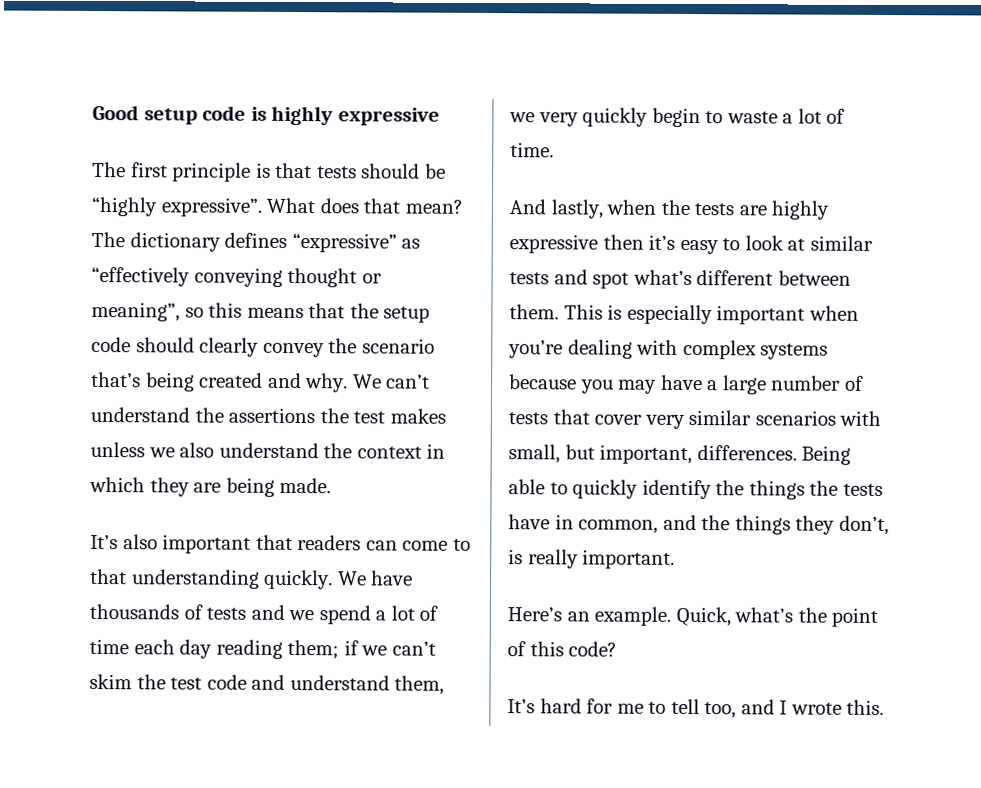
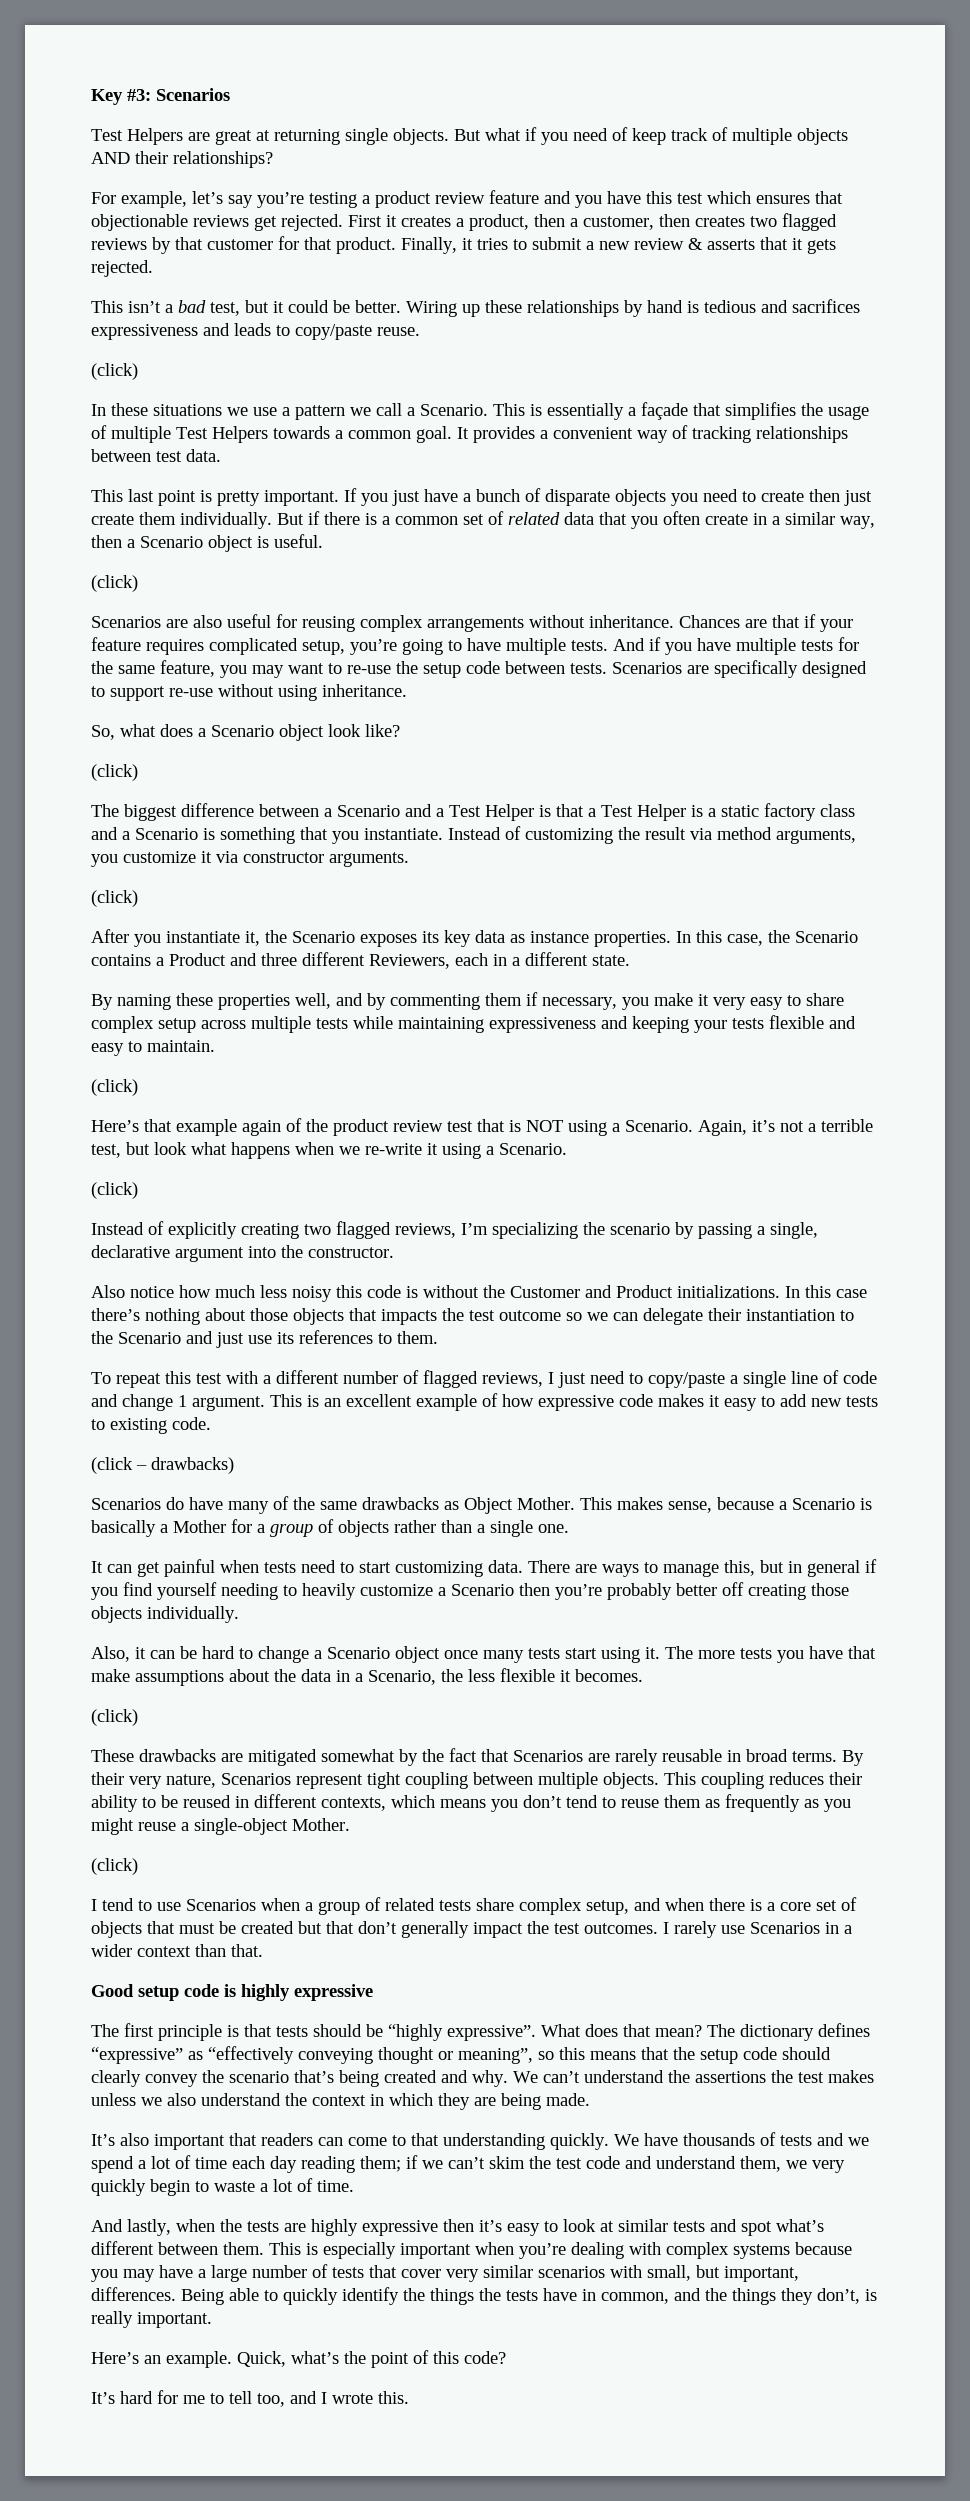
(92, 112) none -> [91,88,230,105] [91,127,848,145] [91,151,273,168] [91,190,843,208] [91,213,837,231] [91,236,836,254] [91,260,153,277] [91,299,860,317] [91,323,420,340] [91,363,138,380] [91,402,869,420] [91,425,848,443] [91,449,221,462] [91,488,872,506] [91,511,875,529] [91,534,323,552] [91,575,138,592] [91,614,853,632] [91,637,859,655] [91,660,867,678] [91,684,407,701] [91,724,400,741] [91,764,138,781] [91,803,855,821] [91,826,856,844] [91,851,409,867] [91,890,138,907] [91,929,858,947] [91,952,630,969] [91,992,844,1010] [91,1015,856,1033] [91,1040,215,1056] [91,1079,138,1096] [91,1118,873,1136] [91,1142,567,1159] [91,1182,138,1199] [91,1221,818,1239] [91,1245,394,1262] [91,1285,867,1302] [91,1308,854,1325] [91,1330,438,1348] [91,1370,877,1388] [91,1393,878,1411] [91,1417,211,1434] [91,1457,234,1474] [91,1496,872,1514] [91,1519,569,1537] [91,1559,877,1577] [91,1582,849,1600] [91,1606,239,1623] [91,1646,876,1663] [91,1668,643,1686] [91,1709,138,1726] [91,1748,864,1766] [91,1772,862,1789] [91,1794,851,1812] [91,1818,350,1835] [91,1858,138,1875] [91,1897,857,1915] [91,1921,852,1938] [91,1944,263,1957] Key #3: Scenarios // Test Helpers are great at returning single objects. But what if you need of keep track of multiple objects AND their relationships? // For example, let’s say you’re testing a product review feature and you have this test which ensures that objectionable reviews get rejected. First it creates a product, then a customer, then creates two flagged reviews by that customer for that product. Finally, it tries to submit a new review & asserts that it gets rejected. // This isn’t a bad test, but it could be better. Wiring up these relationships by hand is tedious and sacrifices expressiveness and leads to copy/paste reuse. // (click) // In these situations we use a pattern we call a Scenario. This is essentially a façade that simplifies the usage of multiple Test Helpers towards a common goal. It provides a convenient way of tracking relationships between test data. // This last point is pretty important. If you just have a bunch of disparate objects you need to create then just create them individually. But if there is a common set of related data that you often create in a similar way, then a Scenario object is useful. // (click) // Scenarios are also useful for reusing complex arrangements without inheritance. Chances are that if your feature requires complicated setup, you’re going to have multiple tests. And if you have multiple tests for the same feature, you may want to re-use the setup code between tests. Scenarios are specifically designed to support re-use without using inheritance. // So, what does a Scenario object look like? // (click) // The biggest difference between a Scenario and a Test Helper is that a Test Helper is a static factory class and a Scenario is something that you instantiate. Instead of customizing the result via method arguments, you customize it via constructor arguments. // (click) // After you instantiate it, the Scenario exposes its key data as instance properties. In this case, the Scenario contains a Product and three different Reviewers, each in a different state. // By naming these properties well, and by commenting them if necessary, you make it very easy to share complex setup across multiple tests while maintaining expressiveness and keeping your tests flexible and easy to maintain. // (click) // Here’s that example again of the product review test that is NOT using a Scenario. Again, it’s not a terrible test, but look what happens when we re-write it using a Scenario. // (click) // Instead of explicitly creating two flagged reviews, I’m specializing the scenario by passing a single, declarative argument into the constructor. // Also notice how much less noisy this code is without the Customer and Product initializations. In this case there’s nothing about those objects that impacts the test outcome so we can delegate their instantiation to the Scenario and just use its references to them. // To repeat this test with a different number of flagged reviews, I just need to copy/paste a single line of code and change 1 argument. This is an excellent example of how expressive code makes it easy to add new tests to existing code. // (click – drawbacks) // Scenarios do have many of the same drawbacks as Object Mother. This makes sense, because a Scenario is basically a Mother for a group of objects rather than a single one. // It can get painful when tests need to start customizing data. There are ways to manage this, but in general if you find yourself needing to heavily customize a Scenario then you’re probably better off creating those objects individually. // Also, it can be hard to change a Scenario object once many tests start using it. The more tests you have that make assumptions about the data in a Scenario, the less flexible it becomes. // (click) // These drawbacks are mitigated somewhat by the fact that Scenarios are rarely reusable in broad terms. By their very nature, Scenarios represent tight coupling between multiple objects. This coupling reduces their ability to be reused in different contexts, which means you don’t tend to reuse them as frequently as you might reuse a single-object Mother. // (click) // I tend to use Scenarios when a group of related tests share complex setup, and when there is a core set of objects that must be created but that don’t generally impact the test outcomes. I rarely use Scenarios in a wider context than that. //

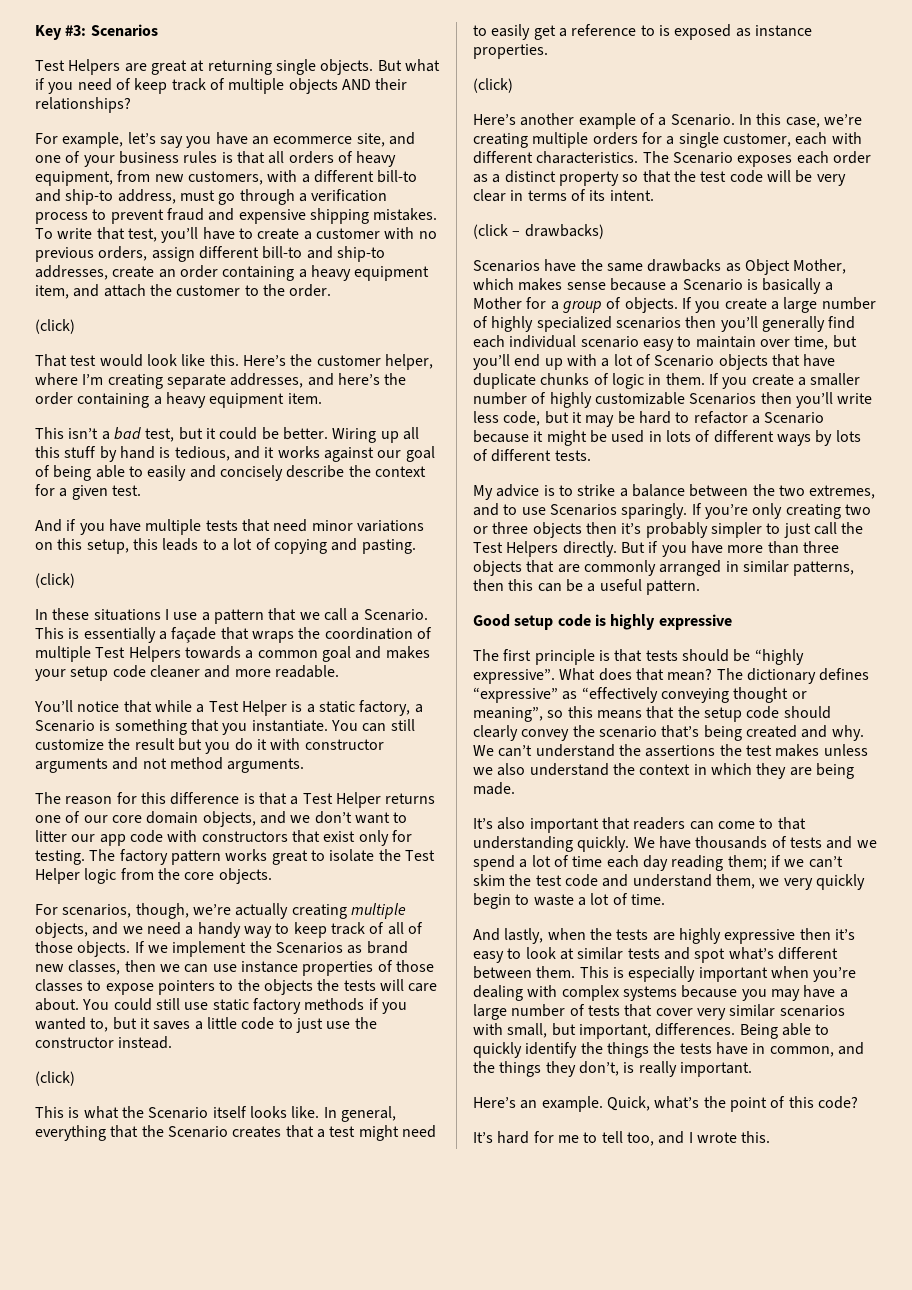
[257,190,843,208] [91,213,837,231] [91,236,836,254] [91,260,153,277] you’re testing a product review feature and you have this test which ensures that objectionable reviews get rejected. First it creates a product, then a customer, then creates two flagged reviews by that customer for that product. Finally, it tries to submit a new review & asserts that it gets rejected. -> [186,132,415,148] [35,151,397,167] [35,170,418,186] [35,189,388,205] [35,208,438,224] [35,227,437,243] [35,246,385,262] [35,265,430,281] [35,284,332,299] [35,319,75,334] [35,354,433,370] [35,373,407,389] [35,392,322,408] you have an ecommerce site, and one of your business rules is that all orders of heavy equipment, from new customers, with a different bill-to and ship-to address, must go through a verification process to prevent fraud and expensive shipping mistakes. To write that test, you’ll have to create a customer with no previous orders, assign different bill-to and ship-to addresses, create an order containing a heavy equipment item, and attach the customer to the order. // (click) // That test would look like this. Here’s the customer helper, where I’m creating separate addresses, and here’s the order containing a heavy equipment item.
[485,299,860,317] [91,323,420,340] these relationships by hand is tedious and sacrifices expressiveness and leads to copy/paste reuse. -> [402,427,419,440] [35,446,435,462] [35,465,426,481] [35,484,141,500] [35,519,424,535] [35,538,416,554] all this stuff by hand is tedious, and it works against our goal of being able to easily and concisely describe the context for a given test. // And if you have multiple tests that need minor variations on this setup, this leads to a lot of copying and pasting.
[227,407,248,416] we -> [164,609,169,620] I
(345, 412) none -> [268,608,297,621] that
[725,402,869,420] simplifies the usage -> [251,627,413,643] wraps the coordination
[416,425,848,443] [91,449,221,462] [91,488,872,506] [91,511,875,529] [91,534,323,552] [91,575,138,592] [91,614,853,632] [91,637,859,655] [91,660,867,678] [91,684,407,701] [91,724,400,741] [91,764,138,781] [91,803,584,821] goal. It provides a convenient way of tracking relationships between test data. // This last point is pretty important. If you just have a bunch of disparate objects you need to create then just create them individually. But if there is a common set of related data that you often create in a similar way, then a Scenario object is useful. // (click) // Scenarios are also useful for reusing complex arrangements without inheritance. Chances are that if your feature requires complicated setup, you’re going to have multiple tests. And if you have multiple tests for the same feature, you may want to re-use the setup code between tests. Scenarios are specifically designed to support re-use without using inheritance. // So, what does a Scenario object look like? // (click) // The biggest difference between a Scenario and a Test Helper is that -> [321,646,430,662] [35,665,339,681] [34,700,192,713] goal and makes your setup code cleaner and more readable. // You’ll notice that while
[764,803,855,821] [91,827,118,840] factory class and -> [359,700,411,716] factory,
[448,826,856,844] [91,851,409,867] [91,890,138,907] [91,929,858,947] [91,952,630,969] [91,992,844,1010] [91,1015,856,1033] [91,1040,215,1056] [91,1079,138,1096] [91,1118,873,1136] [91,1142,567,1159] [91,1182,138,1199] [91,1221,818,1239] [91,1245,394,1262] [91,1285,867,1302] [91,1308,854,1325] [91,1330,438,1348] [91,1370,877,1388] [91,1393,878,1411] [91,1417,211,1434] Instead of customizing the result via method arguments, you customize it via constructor arguments. // (click) // After you instantiate it, the Scenario exposes its key data as instance properties. In this case, the Scenario contains a Product and three different Reviewers, each in a different state. // By naming these properties well, and by commenting them if necessary, you make it very easy to share complex setup across multiple tests while maintaining expressiveness and keeping your tests flexible and easy to maintain. // (click) // Here’s that example again of the product review test that is NOT using a Scenario. Again, it’s not a terrible test, but look what happens when we re-write it using a Scenario. // (click) // Instead of explicitly creating two flagged reviews, I’m specializing the scenario by passing a single, declarative argument into the constructor. // Also notice how much less noisy this code is without the Customer and Product initializations. In this case there’s nothing about those objects that impacts the test outcome so we can delegate their instantiation to the Scenario and just use its references to them. // To repeat this test with a different number of flagged reviews, I just need to copy/paste a single line of code and change 1 argument. This is an excellent example of how expressive code makes it easy to add new tests to existing code. -> [330,719,415,732] [35,738,384,754] [35,757,305,773] [35,792,436,808] [35,811,408,827] [35,830,412,846] [35,849,435,865] [35,868,272,884] [35,903,406,919] [35,922,423,938] [35,941,408,957] [35,960,434,976] [35,979,438,995] [35,998,407,1014] [35,1017,377,1033] [35,1036,173,1049] [35,1071,75,1086] [35,1106,396,1122] [35,1125,436,1141] [473,24,812,40] [473,44,548,59] [473,78,513,93] [473,113,862,129] [473,132,862,148] [473,151,871,167] [473,170,846,186] [473,189,654,202] You can still customize the result but you do it with constructor arguments and not method arguments. // The reason for this difference is that a Test Helper returns one of our core domain objects, and we don’t want to litter our app code with constructors that exist only for testing. The factory pattern works great to isolate the Test Helper logic from the core objects. // For scenarios, though, we’re actually creating multiple objects, and we need a handy way to keep track of all of those objects. If we implement the Scenarios as brand new classes, then we can use instance properties of those classes to expose pointers to the objects the tests will care about. You could still use static factory methods if you wanted to, but it saves a little code to just use the constructor instead. // (click) // This is what the Scenario itself looks like. In general, everything that the Scenario creates that a test might need to easily get a reference to is exposed as instance properties. // (click) // Here’s another example of a Scenario. In this case, we’re creating multiple orders for a single customer, each with different characteristics. The Scenario exposes each order as a distinct property so that the test code will be very clear in terms of its intent.
[166,1496,289,1514] do have many of -> [544,259,577,272] have
[517,1497,712,1513] Mother. This makes sense, -> [793,259,847,274] [473,278,606,291] Mother, which makes sense
[338,1520,569,1537] [91,1559,877,1577] [91,1582,849,1600] [91,1606,239,1623] [91,1646,175,1662] objects rather than a single one. // It can get painful when tests need to start customizing data. There are ways to manage this, but in general if you find yourself needing to heavily customize a Scenario then you’re probably better off creating those objects individually. // Also, it can -> [624,297,876,313] [473,316,856,332] [473,335,857,351] [473,354,836,370] [473,373,861,389] [473,392,873,408] [473,411,615,427] objects. If you create a large number of highly specialized scenarios then you’ll generally find each individual scenario easy to maintain over time, but you’ll end up with a lot of Scenario objects that have duplicate chunks of logic in them. If you create a smaller number of highly customizable Scenarios then you’ll write less code, but it may
[258,1646,876,1663] [91,1668,643,1686] [91,1709,138,1726] [91,1748,864,1766] [91,1772,862,1789] [91,1794,851,1812] [91,1818,350,1835] [91,1858,138,1875] [91,1897,857,1915] [91,1921,852,1938] [91,1944,263,1957] change a Scenario object once many tests start using it. The more tests you have that make assumptions about the data in a Scenario, the less flexible it becomes. // (click) // These drawbacks are mitigated somewhat by the fact that Scenarios are rarely reusable in broad terms. By their very nature, Scenarios represent tight coupling between multiple objects. This coupling reduces their ability to be reused in different contexts, which means you don’t tend to reuse them as frequently as you might reuse a single-object Mother. // (click) // I tend to use Scenarios when a group of related tests share complex setup, and when there is a core set of objects that must be created but that don’t generally impact the test outcomes. I rarely use Scenarios in a wider context than that. -> [693,411,825,424] [473,430,861,446] [473,449,591,462] [473,484,876,500] [473,503,871,519] [473,522,864,538] [473,541,839,557] [473,560,855,576] [473,579,700,595] refactor a Scenario because it might be used in lots of different ways by lots of different tests. // My advice is to strike a balance between the two extremes, and to use Scenarios sparingly. If you’re only creating two or three objects then it’s probably simpler to just call the Test Helpers directly. But if you have more than three objects that are commonly arranged in similar patterns, then this can be a useful pattern.

